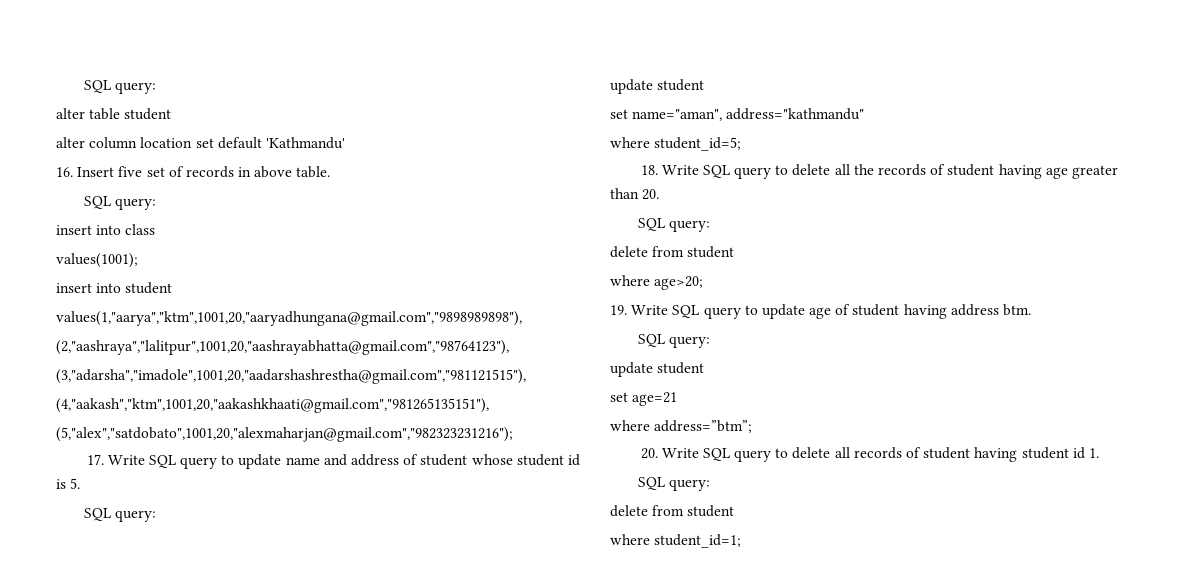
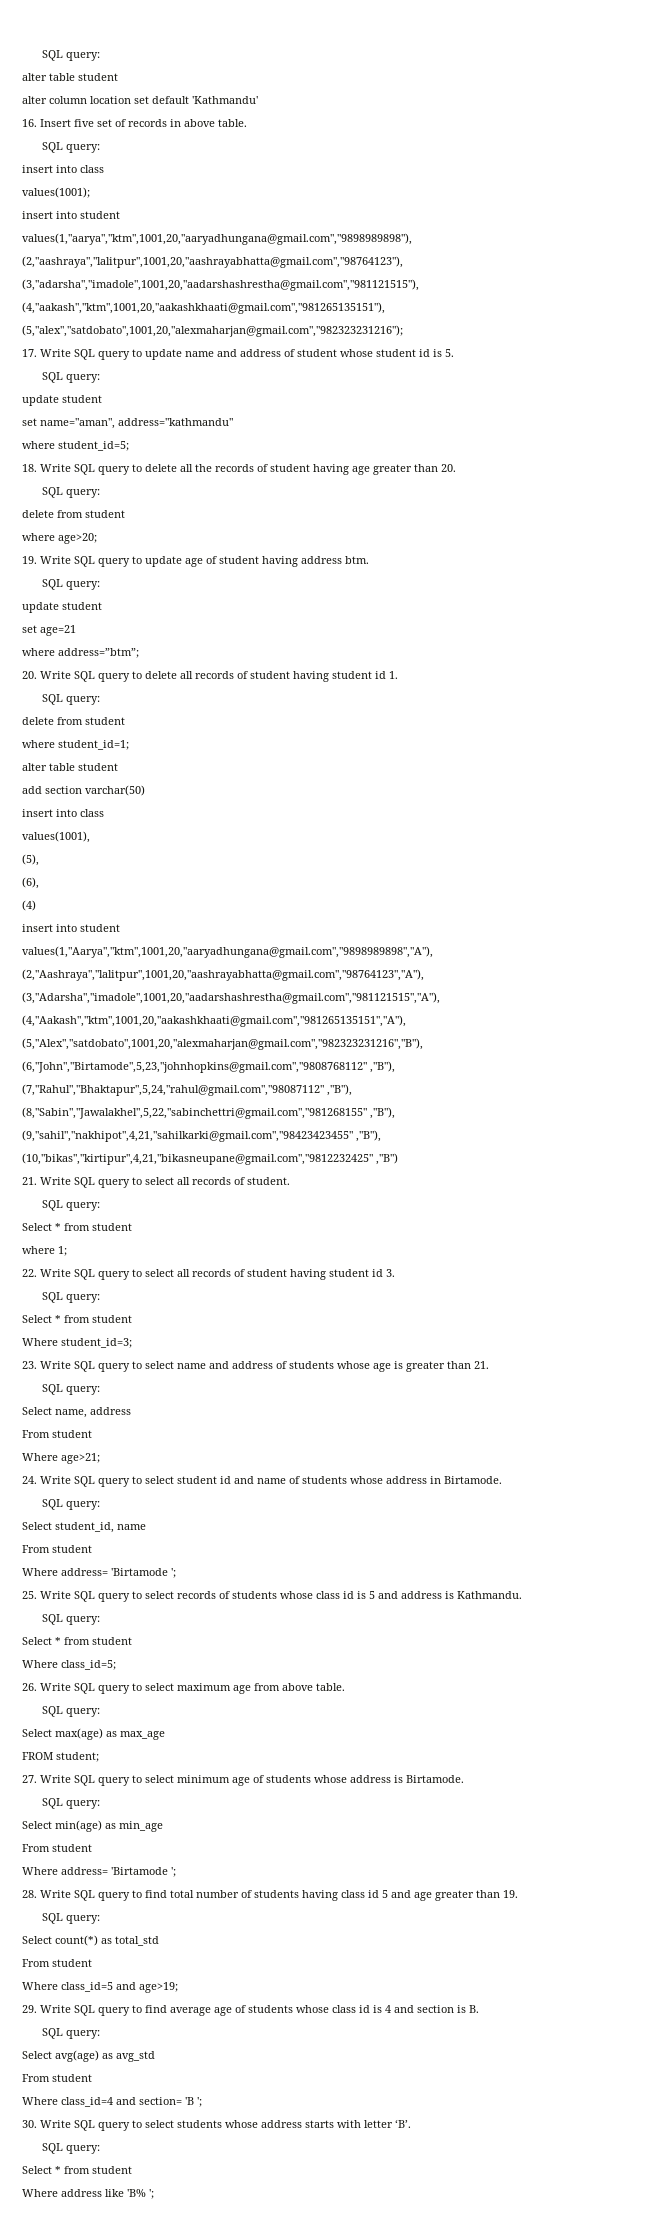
(742, 541) none -> [22,763,118,771] [22,785,145,796] [22,809,104,817] [22,831,90,843] [22,854,39,866] [22,877,39,889] [22,900,36,911] [22,924,120,932] [22,946,433,958] [22,969,424,981] [22,992,440,1004] [22,1015,406,1027] [22,1038,423,1050] [22,1061,395,1073] [22,1084,352,1096] [22,1107,395,1119] [22,1130,381,1142] [22,1153,398,1165] [22,1177,290,1188] [42,1200,101,1211] [22,1223,132,1231] [22,1246,67,1256] [22,1269,395,1280] [42,1292,101,1303] [22,1315,132,1323] [22,1338,132,1348] [22,1361,489,1372] [42,1384,101,1395] [22,1407,131,1418] [22,1430,92,1438] [22,1453,100,1464] [22,1476,502,1487] [42,1499,101,1510] [22,1522,146,1533] [22,1545,92,1553] [22,1568,176,1578] [22,1591,522,1602] [42,1614,101,1625] [22,1637,132,1645] [22,1660,116,1670] [22,1683,345,1694] [42,1706,101,1717] [22,1728,165,1740] [22,1752,99,1762] [22,1775,464,1786] [42,1798,101,1809] [22,1820,163,1832] [22,1844,92,1852] [22,1867,176,1877] [22,1890,518,1901] [42,1913,101,1924] [22,1935,159,1946] [22,1959,92,1967] [22,1982,178,1993] [22,2005,479,2016] [42,2028,101,2039] [22,2050,155,2062] [22,2074,92,2082] [22,2097,202,2107] [22,2119,411,2131] [42,2143,101,2154] [22,2166,132,2174] [22,2189,154,2199] // alter table student // add section varchar(50) // insert into class // values(1001), // (5), // (6), // (4) // insert into student // values(1,"Aarya","ktm",1001,20,"aaryadhungana@gmail.com","9898989898","A"), // (2,"Aashraya","lalitpur",1001,20,"aashrayabhatta@gmail.com","98764123","A"), // (3,"Adarsha","imadole",1001,20,"aadarshashrestha@gmail.com","981121515","A"), // (4,"Aakash","ktm",1001,20,"aakashkhaati@gmail.com","981265135151","A"), // (5,"Alex","satdobato",1001,20,"alexmaharjan@gmail.com","982323231216","B"), // (6,"John","Birtamode",5,23,"johnhopkins@gmail.com","9808768112" ,"B"), // (7,"Rahul","Bhaktapur",5,24,"rahul@gmail.com","98087112" ,"B"), // (8,"Sabin","Jawalakhel",5,22,"sabinchettri@gmail.com","981268155" ,"B"), // (9,"sahil","nakhipot",4,21,"sahilkarki@gmail.com","98423423455" ,"B"), // (10,"bikas","kirtipur",4,21,"bikasneupane@gmail.com","9812232425" ,"B") // 21. Write SQL query to select all records of student. // SQL query: // Select * from student // where 1; // 22. Write SQL query to select all records of student having student id 3. // SQL query: // Select * from student // Where student_id=3; // 23. Write SQL query to select name and address of students whose age is greater than 21. // SQL query: // Select name, address // From student // Where age>21; // 24. Write SQL query to select student id and name of students whose address in Birtamode. // SQL query: // Select student_id, name // From student // Where address= 'Birtamode '; // 25. Write SQL query to select records of students whose class id is 5 and address is Kathmandu. // SQL query: // Select * from student // Where class_id=5; // 26. Write SQL query to select maximum age from above table. // SQL query: // Select max(age) as max_age // FROM student; // 27. Write SQL query to select minimum age of students whose address is Birtamode. // SQL query: // Select min(age) as min_age // From student // Where address= 'Birtamode '; // 28. Write SQL query to find total number of students having class id 5 and age greater than 19. // SQL query: // Select count(*) as total_std // From student // Where class_id=5 and age>19; // 29. Write SQL query to find average age of students whose class id is 4 and section is B. // SQL query: // Select avg(age) as avg_std // From student // Where class_id=4 and section= 'B '; // 30. Write SQL query to select students whose address starts with letter ‘B’. // SQL query: // Select * from student // Where address like 'B% ';

